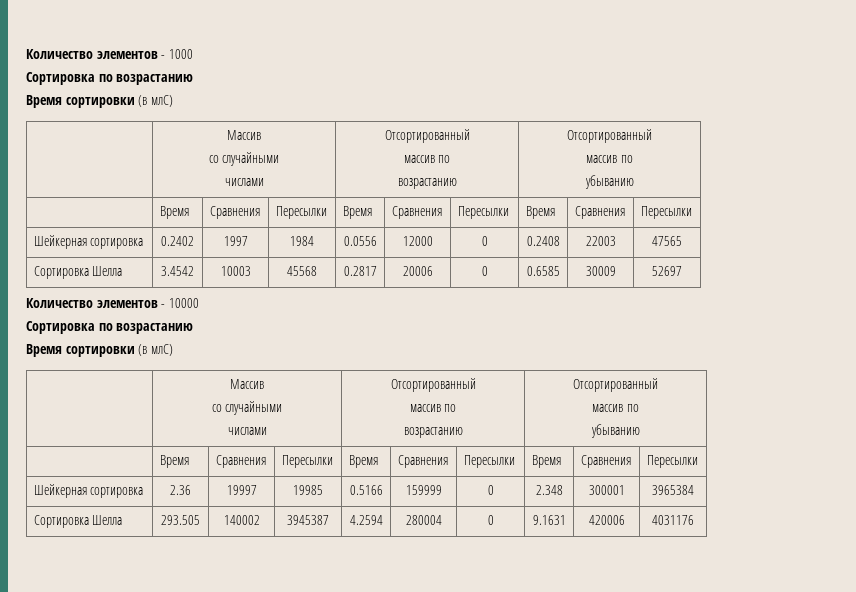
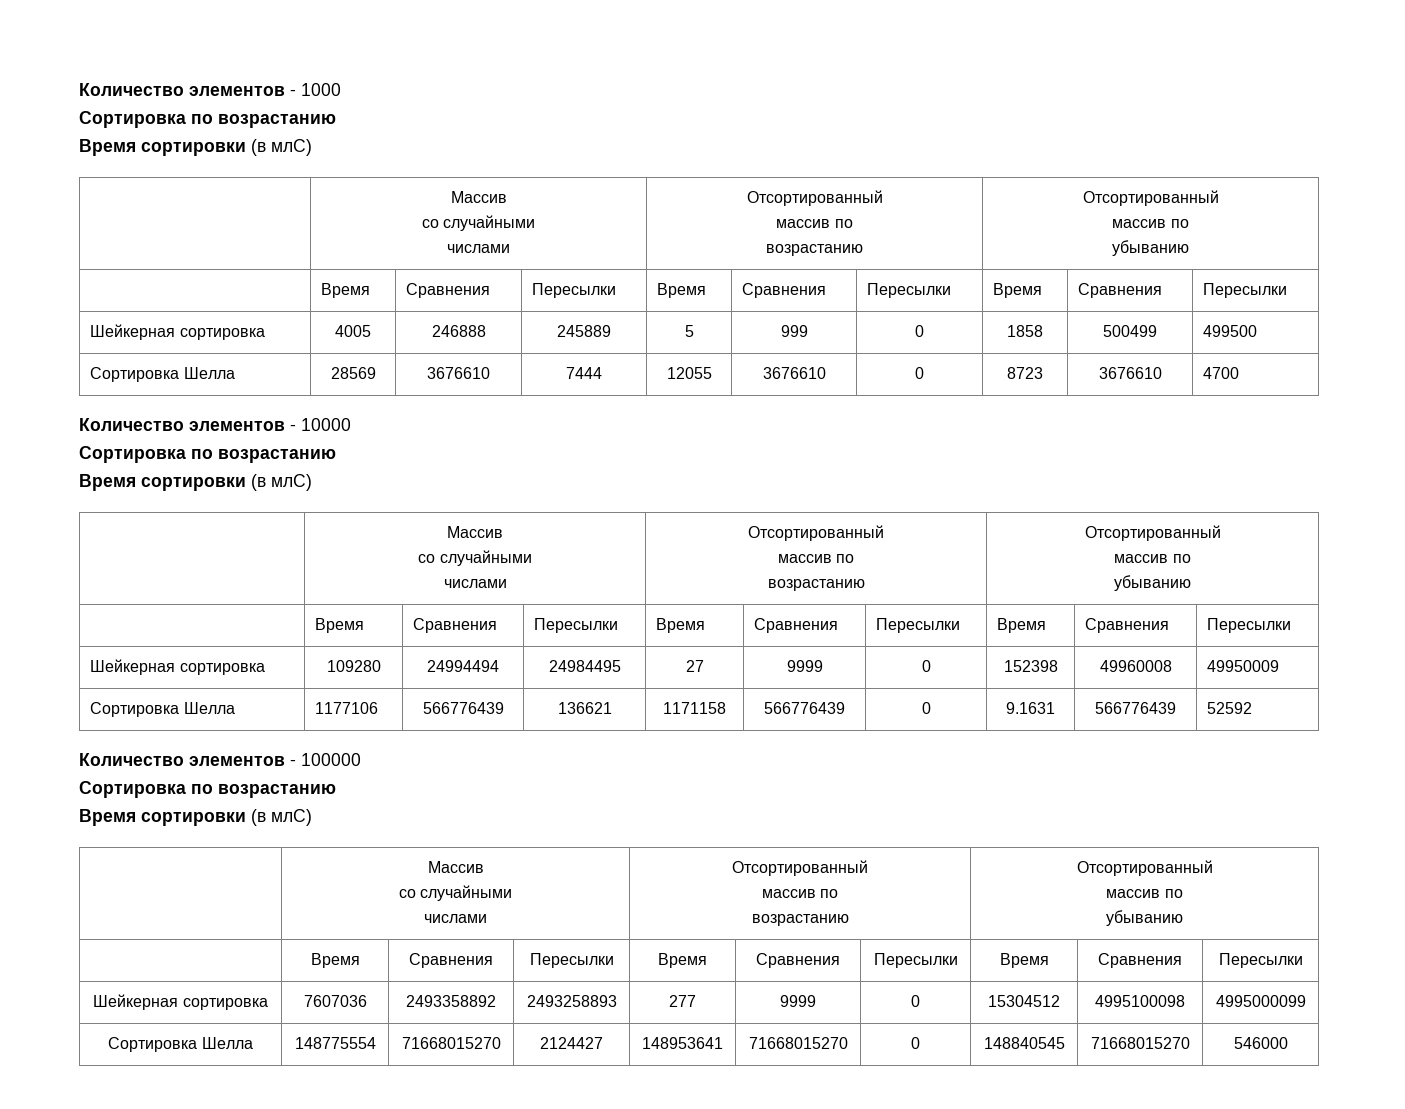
[161,236,194,246] [223,236,248,246] [290,236,314,246] [343,236,377,246] [402,236,433,246] [481,236,488,246] [526,236,560,246] [585,236,616,246] [652,236,682,246] [33,266,123,279] [161,266,194,276] [220,266,251,276] [287,266,317,276] [343,266,377,276] [402,266,433,276] [481,266,488,276] [526,266,560,276] [585,266,616,276] [652,266,682,276] 0.2402 | 1997 | 1984 | 0.0556 | 12000 | 0 | 0.2408 | 22003 | 47565 // Сортировка Шелла | 3.4542 | 10003 | 45568 | 0.2817 | 20006 | 0 | 0.6585 | 30009 | 52697 -> [335,325,371,337] [431,325,486,337] [557,325,611,337] [684,325,694,337] [780,325,808,337] [915,325,924,337] [1007,325,1043,337] [1103,325,1157,337] [1203,325,1258,337] [90,367,235,382] [330,367,376,379] [427,367,490,379] [566,367,602,379] [666,367,712,379] [762,367,826,379] [915,367,924,379] [1007,367,1043,379] [1098,367,1162,379] [1203,367,1240,379] 4005 | 246888 | 245889 | 5 | 999 | 0 | 1858 | 500499 | 499500 // Сортировка Шелла | 28569 | 3676610 | 7444 | 12055 | 3676610 | 0 | 8723 | 3676610 | 4700
[170,485,191,495] [226,485,257,495] [293,485,323,495] [349,485,383,495] [405,485,442,495] [487,485,494,495] [535,485,563,495] [588,485,625,495] [652,485,694,495] [33,515,123,528] [161,515,200,525] [223,515,260,525] [287,515,329,525] [349,515,383,525] [405,515,442,525] [487,515,494,525] [532,515,566,525] [588,515,625,525] [652,515,694,525] 2.36 | 19997 | 19985 | 0.5166 | 159999 | 0 | 2.348 | 300001 | 3965384 // Сортировка Шелла | 293.505 | 140002 | 3945387 | 4.2594 | 280004 | 0 | 9.1631 | 420006 | 4031176 -> [326,660,381,672] [427,660,499,672] [548,660,621,672] [685,660,704,672] [786,660,823,672] [921,660,931,672] [1003,660,1058,672] [1099,660,1172,672] [1207,660,1280,672] [90,702,235,717] [315,702,379,714] [422,702,504,714] [557,702,612,714] [663,702,726,714] [764,702,845,714] [921,702,931,714] [1006,702,1055,714] [1095,702,1176,714] [1207,702,1253,714] [79,753,361,766] [79,781,336,798] [79,809,312,826] [427,861,484,873] [398,885,513,901] [424,914,487,923] [732,860,868,876] [761,889,839,898] [751,914,849,926] [1076,860,1213,876] [1106,889,1183,898] [1106,910,1183,926] [310,953,360,968] [409,953,493,968] [529,953,614,968] [658,953,707,968] [756,953,840,968] [873,953,958,968] [999,953,1049,968] [1098,953,1182,968] [1218,953,1303,968] [93,994,268,1010] [303,995,367,1007] [406,995,496,1007] [526,995,617,1007] [669,995,696,1007] [780,995,816,1007] [911,995,920,1007] [988,995,1060,1007] [1095,995,1185,1007] [1215,995,1306,1007] [108,1037,253,1052] [294,1037,376,1049] [401,1037,501,1049] [540,1037,603,1049] [642,1037,723,1049] [748,1037,848,1049] [911,1037,920,1049] [983,1037,1065,1049] [1090,1037,1190,1049] [1233,1037,1288,1049] 109280 | 24994494 | 24984495 | 27 | 9999 | 0 | 152398 | 49960008 | 49950009 // Сортировка Шелла | 1177106 | 566776439 | 136621 | 1171158 | 566776439 | 0 | 9.1631 | 566776439 | 52592 // Количество элементов - 100000 // Сортировка по возрастанию // Время сортировки (в млС) // | Массив // со случайными // числами | Отсортированный // массив по // возрастанию | Отсортированный // массив по // убыванию // | Время | Сравнения | Пересылки | Время | Сравнения | Пересылки | Время | Сравнения | Пересылки // Шейкерная сортировка | 7607036 | 2493358892 | 2493258893 | 277 | 9999 | 0 | 15304512 | 4995100098 | 4995000099 // Сортировка Шелла | 148775554 | 71668015270 | 2124427 | 148953641 | 71668015270 | 0 | 148840545 | 71668015270 | 546000

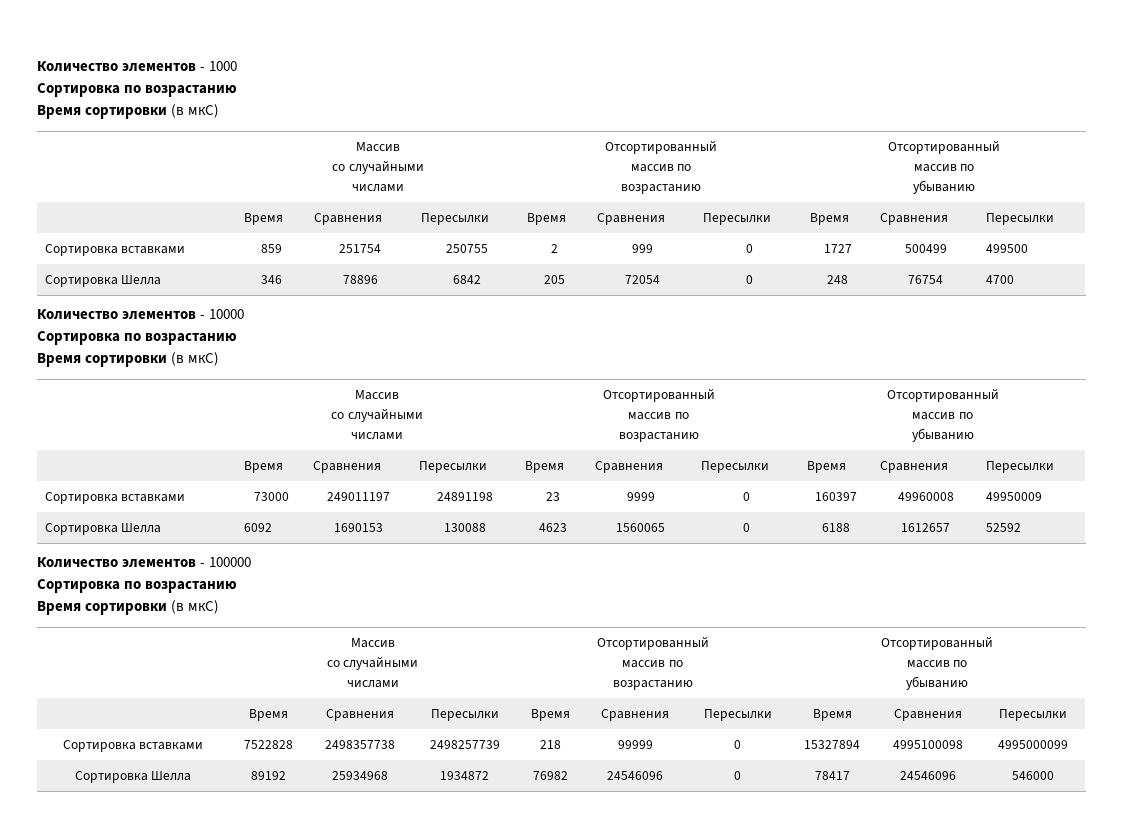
[271,139,312,156] млС) -> [188,104,220,118] мкС)
[90,324,265,340] [335,325,371,337] [431,325,486,337] [557,325,611,337] [684,325,694,337] Шейкерная сортировка | 4005 | 246888 | 245889 | 5 -> [44,244,186,256] [261,244,282,253] [339,244,381,253] [445,244,488,253] [551,244,558,253] Сортировка вставками | 859 | 251754 | 250755 | 2
[1007,325,1043,337] 1858 -> [823,244,852,253] 1727
[330,367,376,379] [427,367,490,379] [566,367,602,379] [666,367,712,379] [762,367,826,379] [915,367,924,379] [1007,367,1043,379] [1098,367,1162,379] 28569 | 3676610 | 7444 | 12055 | 3676610 | 0 | 8723 | 3676610 -> [261,275,282,284] [342,275,378,284] [452,275,481,284] [544,275,565,284] [625,275,660,284] [745,275,753,284] [827,275,848,284] [908,275,943,284] 346 | 78896 | 6842 | 205 | 72054 | 0 | 248 | 76754
[271,474,312,491] млС) -> [188,352,220,366] мкС)
[90,659,265,675] [326,660,381,672] [427,660,499,672] [548,660,621,672] [685,660,704,672] [786,660,823,672] [921,660,931,672] [1003,660,1058,672] Шейкерная сортировка | 109280 | 24994494 | 24984495 | 27 | 9999 | 0 | 152398 -> [44,492,186,504] [253,492,289,501] [327,492,390,501] [436,492,493,501] [545,492,560,501] [626,492,655,501] [743,492,750,501] [815,492,857,501] Сортировка вставками | 73000 | 249011197 | 24891198 | 23 | 9999 | 0 | 160397
[315,702,379,714] [422,702,504,714] [557,702,612,714] [663,702,726,714] [764,702,845,714] [921,702,931,714] [1006,702,1055,714] [1095,702,1176,714] 1177106 | 566776439 | 136621 | 1171158 | 566776439 | 0 | 9.1631 | 566776439 -> [243,523,272,532] [334,523,383,532] [443,523,486,532] [538,523,567,532] [616,523,665,532] [743,523,750,532] [822,523,850,532] [901,523,950,532] 6092 | 1690153 | 130088 | 4623 | 1560065 | 0 | 6188 | 1612657
[271,809,312,826] млС) -> [188,600,220,614] мкС)
[93,994,268,1010] [303,995,367,1007] [406,995,496,1007] [526,995,617,1007] [669,995,696,1007] [780,995,816,1007] [911,995,920,1007] [988,995,1060,1007] Шейкерная сортировка | 7607036 | 2493358892 | 2493258893 | 277 | 9999 | 0 | 15304512 -> [62,740,204,752] [243,740,293,749] [325,740,395,749] [429,740,500,749] [539,740,561,749] [617,740,653,749] [734,740,741,749] [804,740,860,749] Сортировка вставками | 7522828 | 2498357738 | 2498257739 | 218 | 99999 | 0 | 15327894
[294,1037,376,1049] [401,1037,501,1049] [540,1037,603,1049] [642,1037,723,1049] [748,1037,848,1049] [911,1037,920,1049] [983,1037,1065,1049] [1090,1037,1190,1049] 148775554 | 71668015270 | 2124427 | 148953641 | 71668015270 | 0 | 148840545 | 71668015270 -> [250,771,286,780] [332,771,388,780] [440,771,489,780] [532,771,568,780] [607,771,663,780] [734,771,741,780] [814,771,850,780] [900,771,956,780] 89192 | 25934968 | 1934872 | 76982 | 24546096 | 0 | 78417 | 24546096

